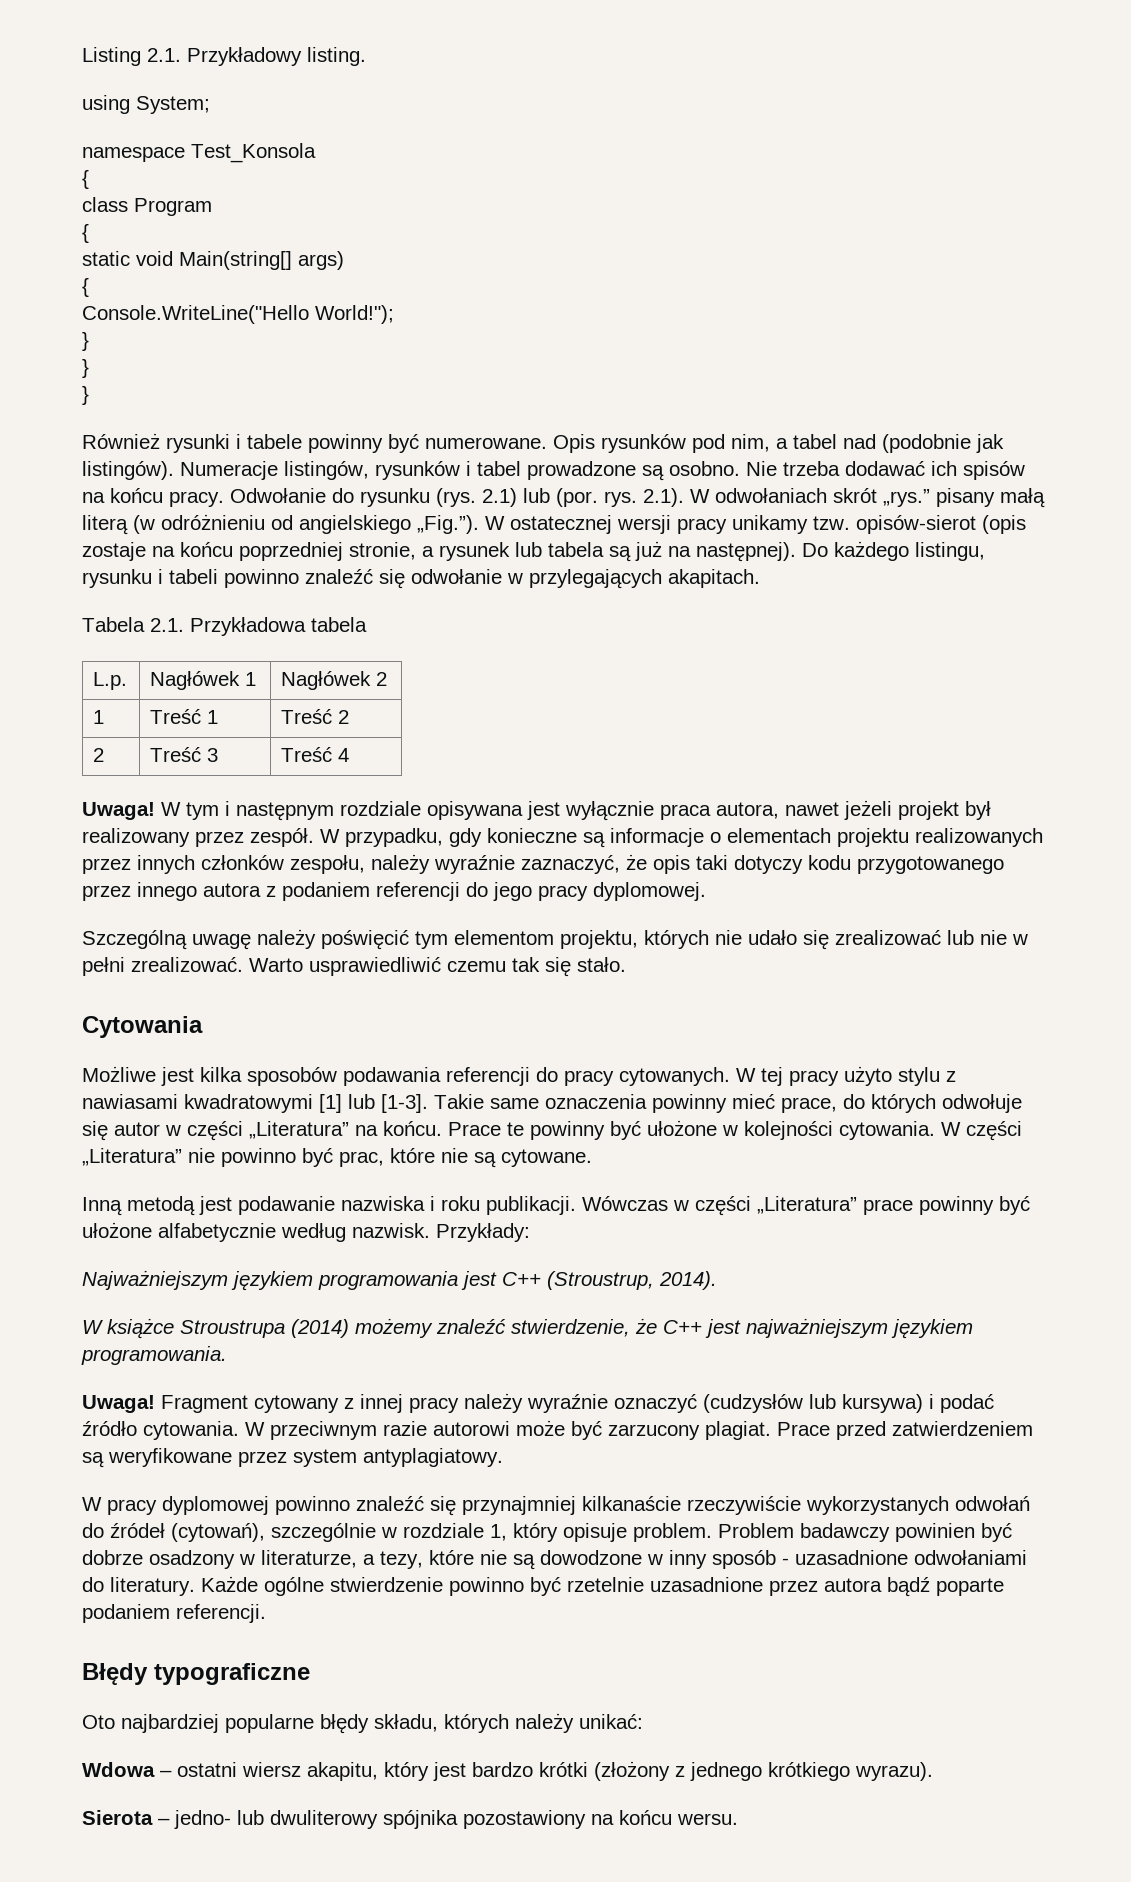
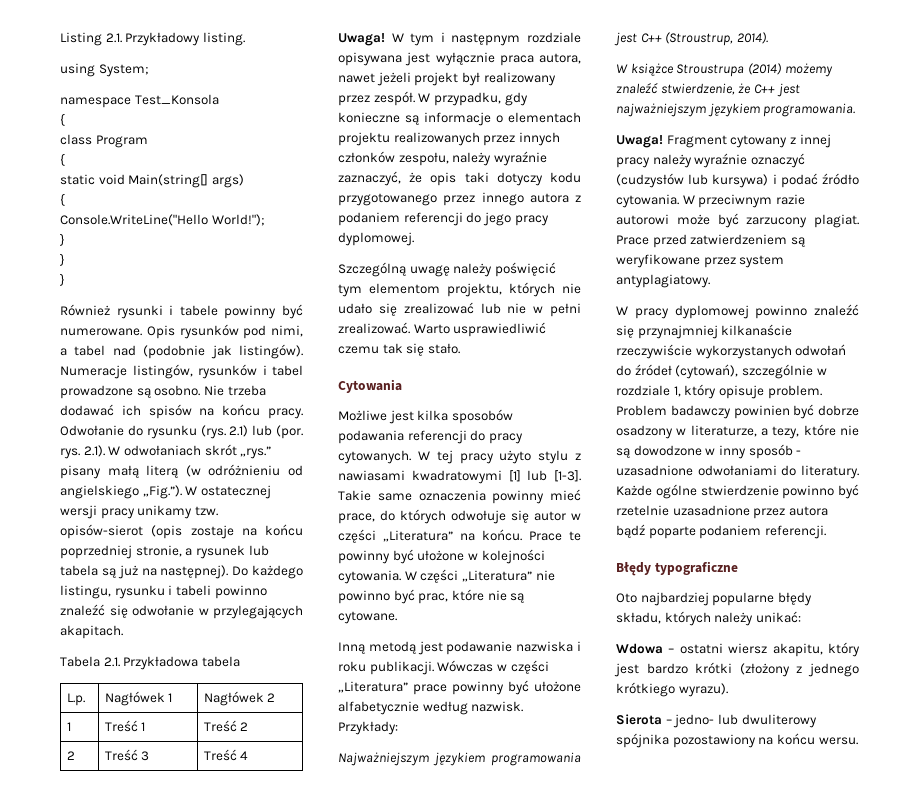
[731,434,770,452] nim, -> [271,325,303,337] nimi,

